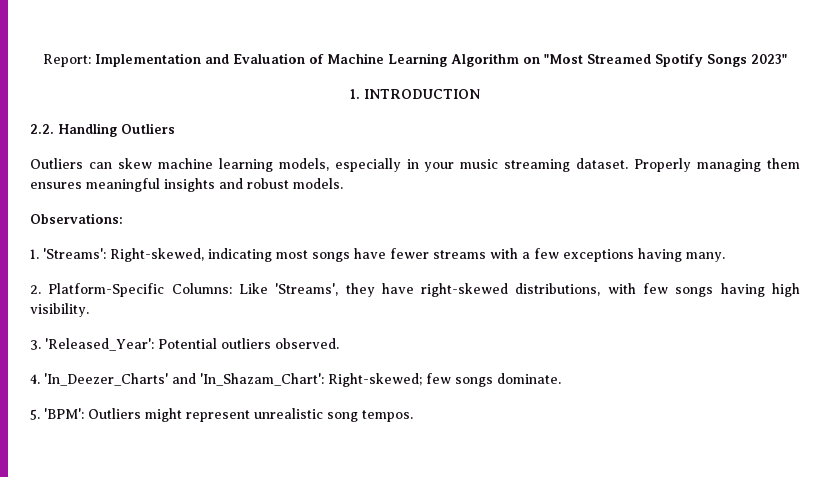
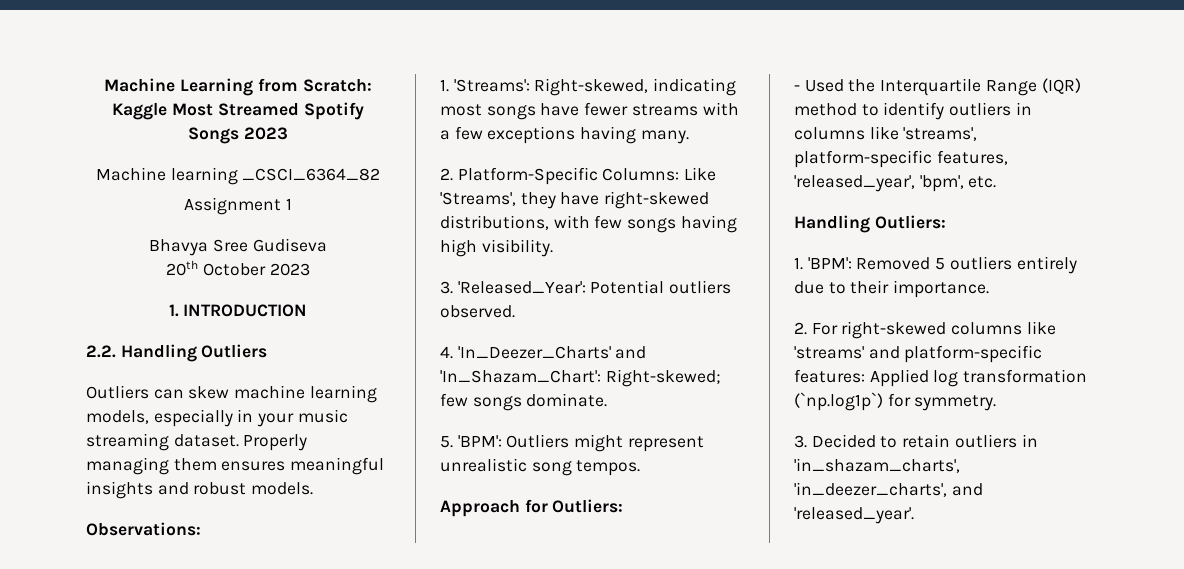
[43,53,787,67] Report: Implementation and Evaluation of Machine Learning Algorithm on "Most Streamed Spotify Songs 2023" -> [104,78,372,96] [112,102,364,120] [188,127,288,144] [95,167,381,185] [184,197,292,215] [149,238,327,256] [166,260,310,276] Machine Learning from Scratch: Kaggle Most Streamed Spotify Songs 2023 // Machine learning _CSCI_6364_82 // Assignment 1 // Bhavya Sree Gudiseva // 20th October 2023
(413, 416) none -> [440,499,624,517] [794,78,1081,96] [794,102,1032,120] [794,126,978,141] [794,150,1008,168] [794,175,997,192] [794,215,946,233] [794,256,1077,274] [794,280,990,298] [794,321,1056,339] [794,345,1043,363] [794,369,1088,387] [794,392,997,411] [794,434,1038,448] [794,458,960,473] [794,482,983,497] [794,507,914,524] // Approach for Outliers: // - Used the Interquartile Range (IQR) method to identify outliers in columns like 'streams', platform-specific features, 'released_year', 'bpm', etc. // Handling Outliers: // 1. 'BPM': Removed 5 outliers entirely due to their importance. // 2. For right-skewed columns like 'streams' and platform-specific features: Applied log transformation (`np.log1p`) for symmetry. // 3. Decided to retain outliers in 'in_shazam_charts', 'in_deezer_charts', and 'released_year'.

